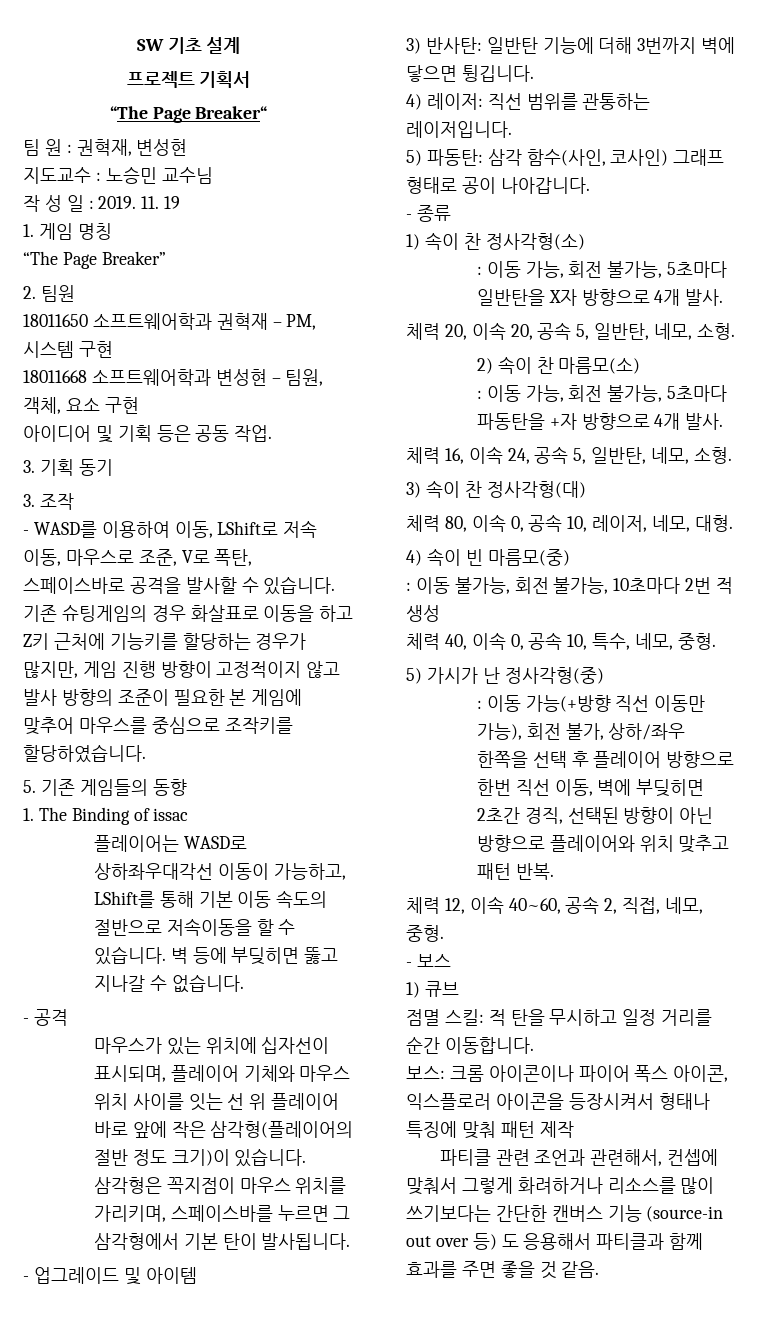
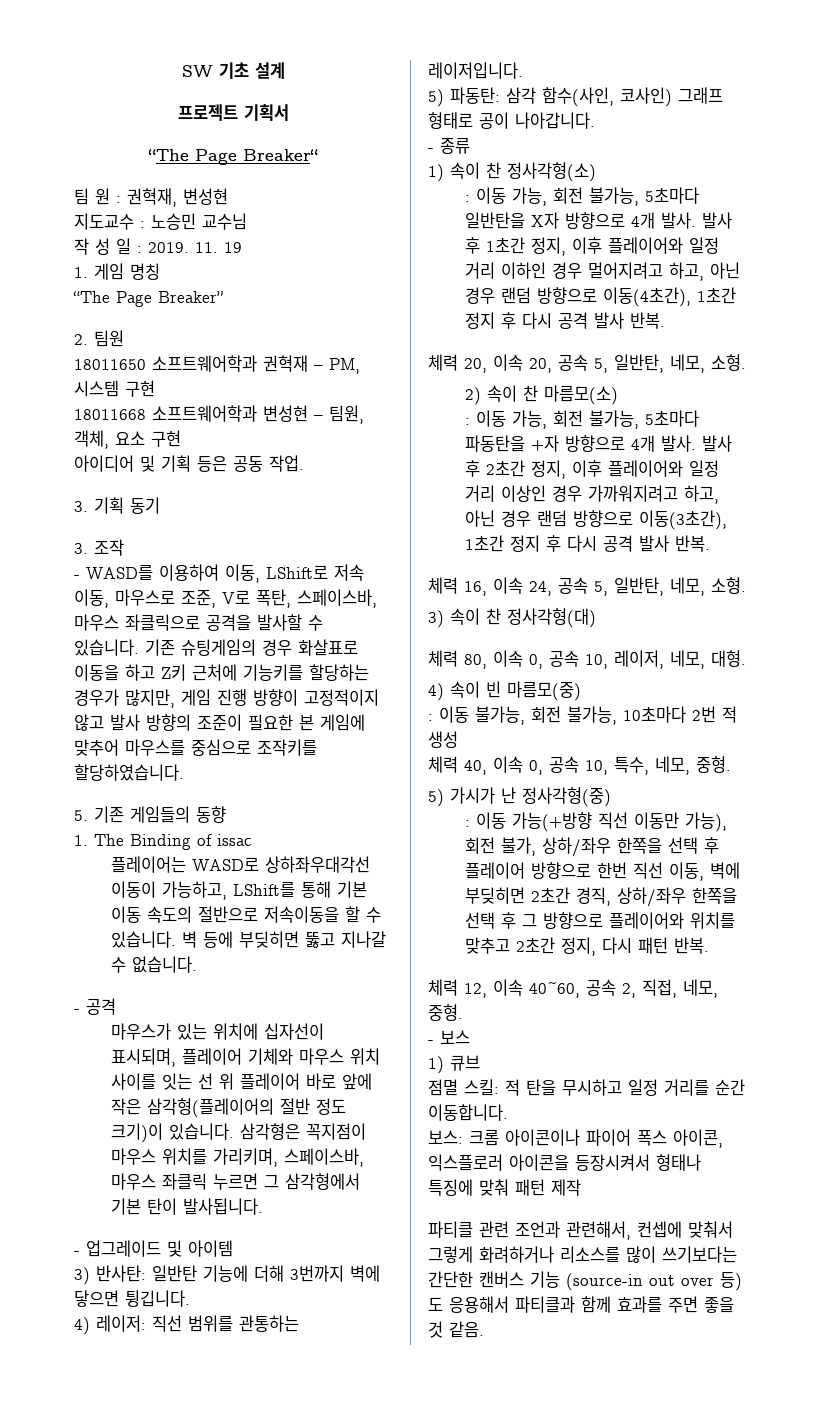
[23,577,125,594] 스페이스바로 -> [297,589,377,608] [74,614,200,631] 스페이스바, 마우스 좌클릭으로
[170,1205,273,1222] 스페이스바를 -> [284,1148,365,1167] [111,1173,208,1190] 스페이스바, 마우스 좌클릭
(724, 297) none -> [702,212,733,229] [465,237,720,256] [465,262,741,281] [465,287,737,307] [465,312,666,329] 발사 후 1초간 정지, 이후 플레이어와 일정 거리 이하인 경우 멀어지려고 하고, 아닌 경우 랜덤 방향으로 이동(4초간), 1초간 정지 후 다시 공격 발사 반복.
(724, 421) none -> [702,435,733,452] [465,460,720,479] [465,485,720,504] [465,510,728,530] [465,535,711,552] 발사 후 2초간 정지, 이후 플레이어와 일정 거리 이상인 경우 가까워지려고 하고, 아닌 경우 랜덤 방향으로 이동(3초간), 1초간 정지 후 다시 공격 발사 반복.
[567,807,714,824] [476,835,730,853] 선택된 방향이 아닌 방향으로 플레이어와 위치 맞추고 -> [617,887,738,907] [465,912,736,929] [465,937,633,956] 상하/좌우 한쪽을 선택 후 그 방향으로 플레이어와 위치를 맞추고 2초간 정지, 다시

